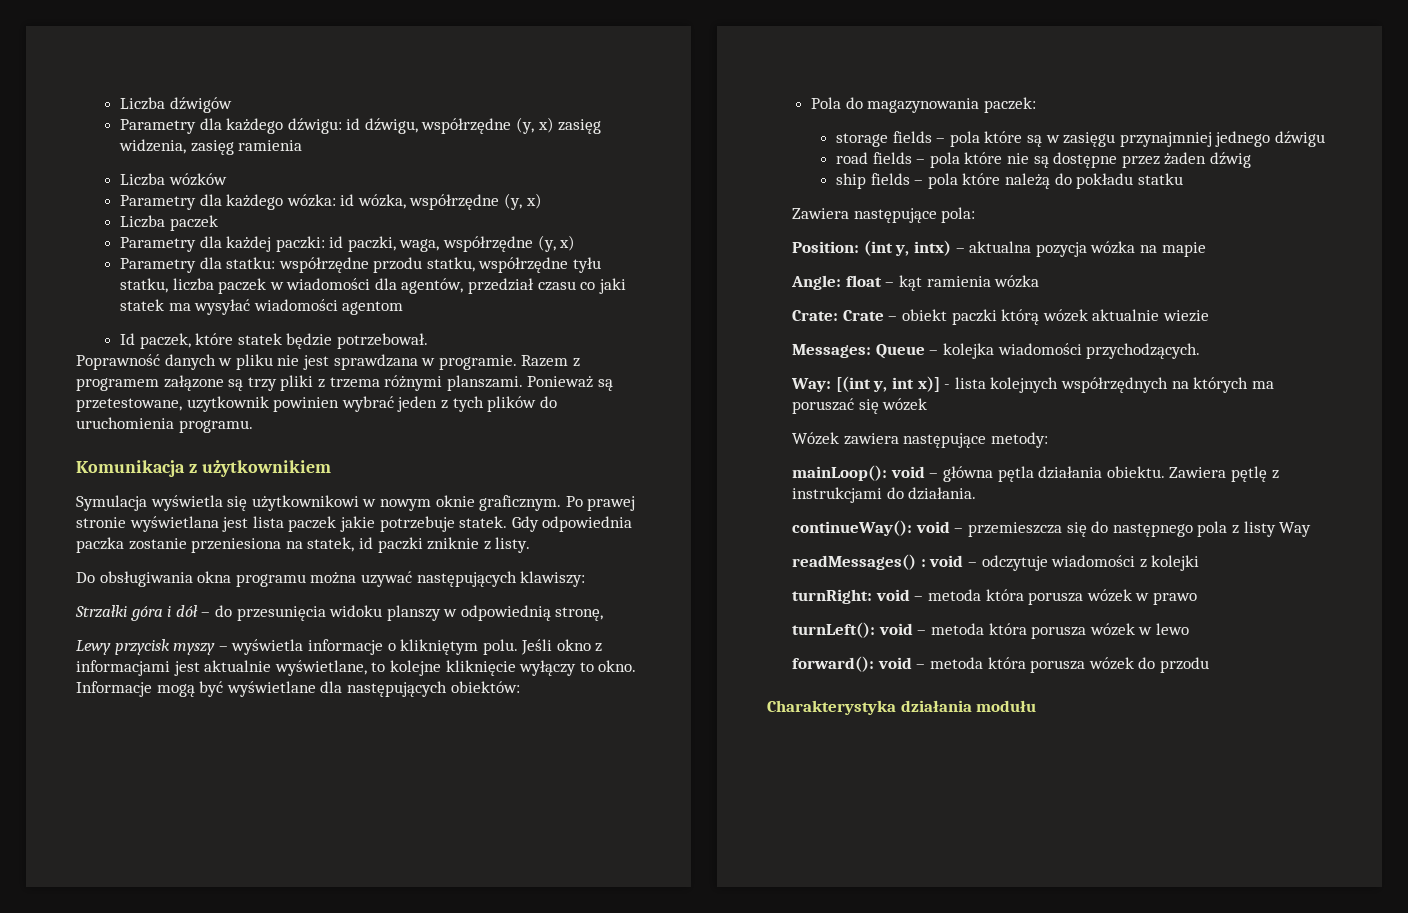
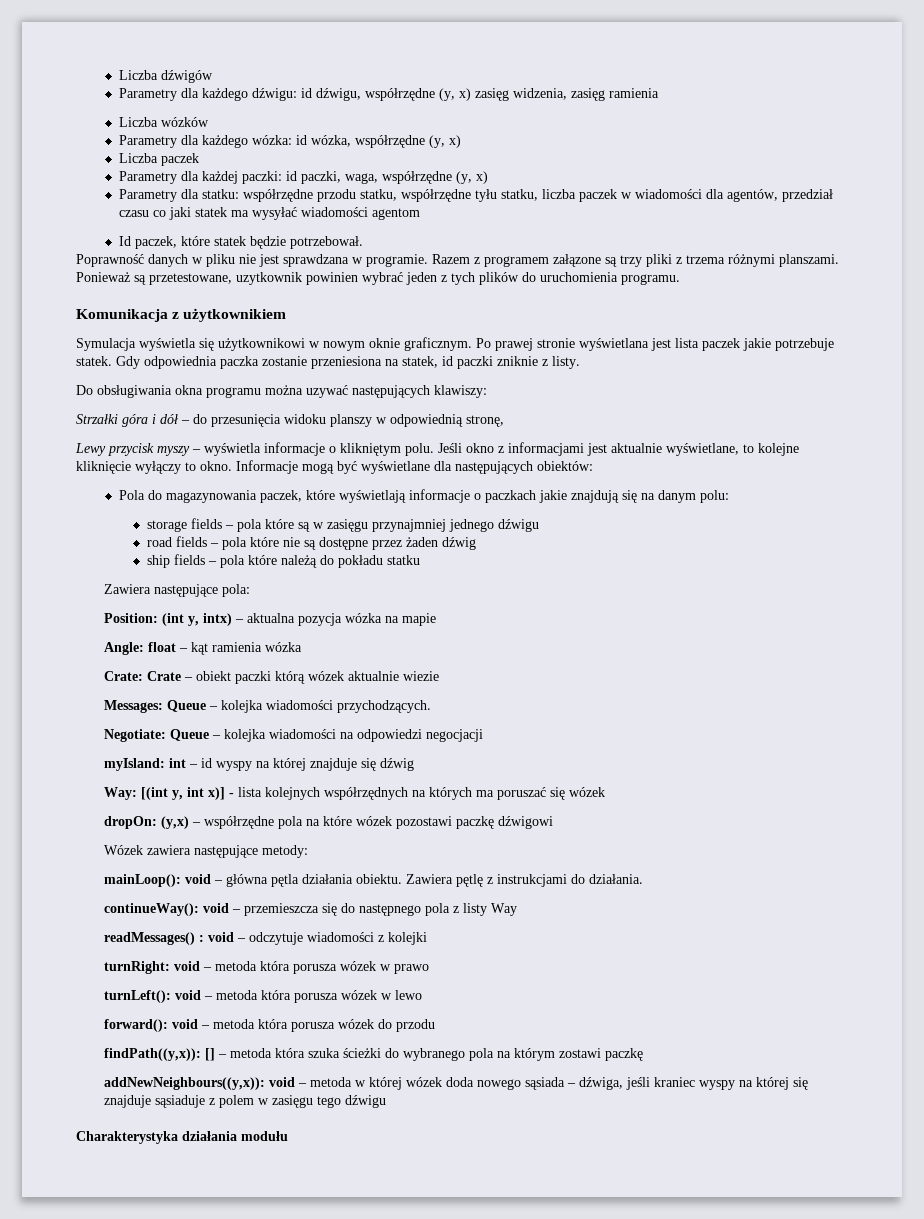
[983,97,1036,113] paczek: -> [260,489,730,503] paczek, które wyświetlają informacje o paczkach jakie znajdują się na danym polu:
(1201, 351) none -> [103,729,483,742] [103,758,414,771] // Negotiate: Queue – kolejka wiadomości na odpowiedzi negocjacji // myIsland: int – id wyspy na której znajduje się dźwig
(928, 404) none -> [103,816,553,829] // dropOn: (y,x) – współrzędne pola na które wózek pozostawi paczkę dźwigowi
(1209, 665) none -> [103,1048,643,1061] [103,1077,808,1090] [103,1095,386,1108] // findPath((y,x)): [] – metoda która szuka ścieżki do wybranego pola na którym zostawi paczkę // addNewNeighbours((y,x)): void – metoda w której wózek doda nowego sąsiada – dźwiga, jeśli kraniec wyspy na której się znajduje sąsiaduje z polem w zasięgu tego dźwigu

